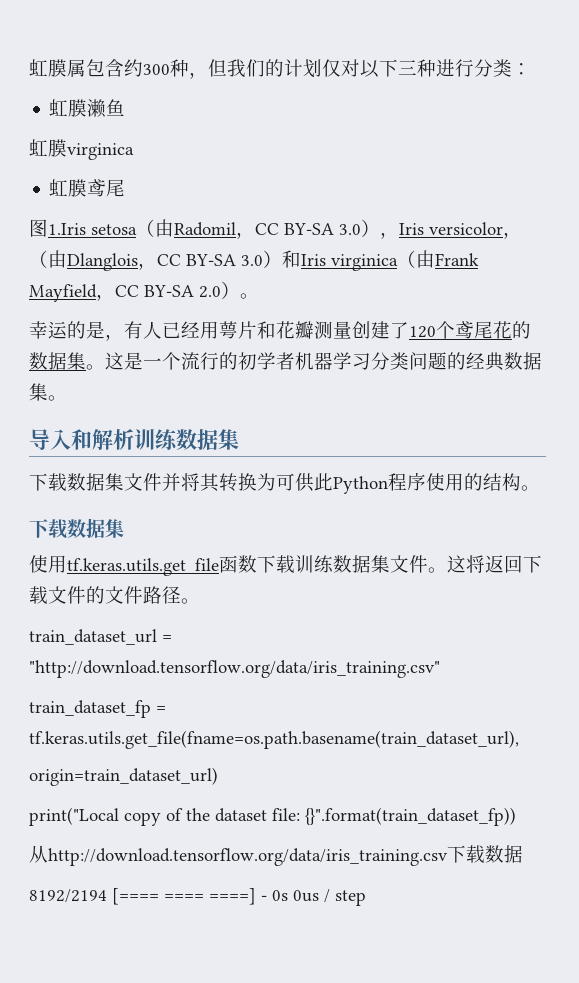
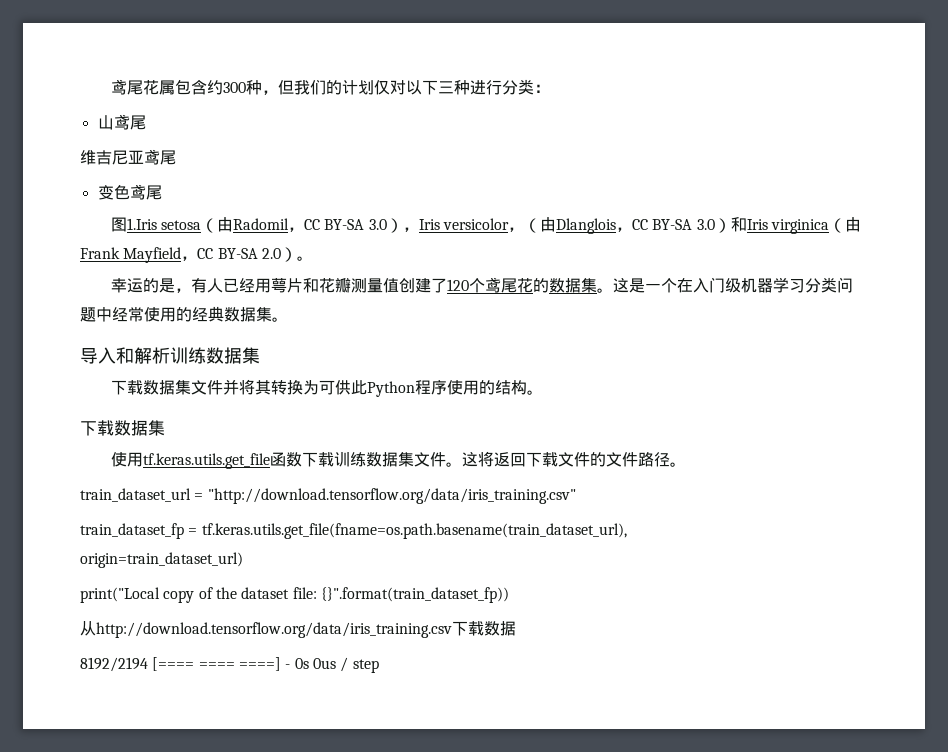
[29,59,67,77] 虹膜 -> [110,79,159,95] 鸢尾花
[49,99,126,118] [29,139,134,160] [49,179,88,197] 虹膜濑鱼 // 虹膜virginica // 虹膜 -> [97,114,146,130] [80,149,176,165] [97,185,130,200] 山鸢尾 // 维吉尼亚鸢尾 // 变色
(352, 330) none -> [382,278,399,293] 值
[181,352,295,370] 流行的初学者 -> [676,277,741,293] 在入门级
(447, 361) none -> [96,307,176,322] 中经常使用

